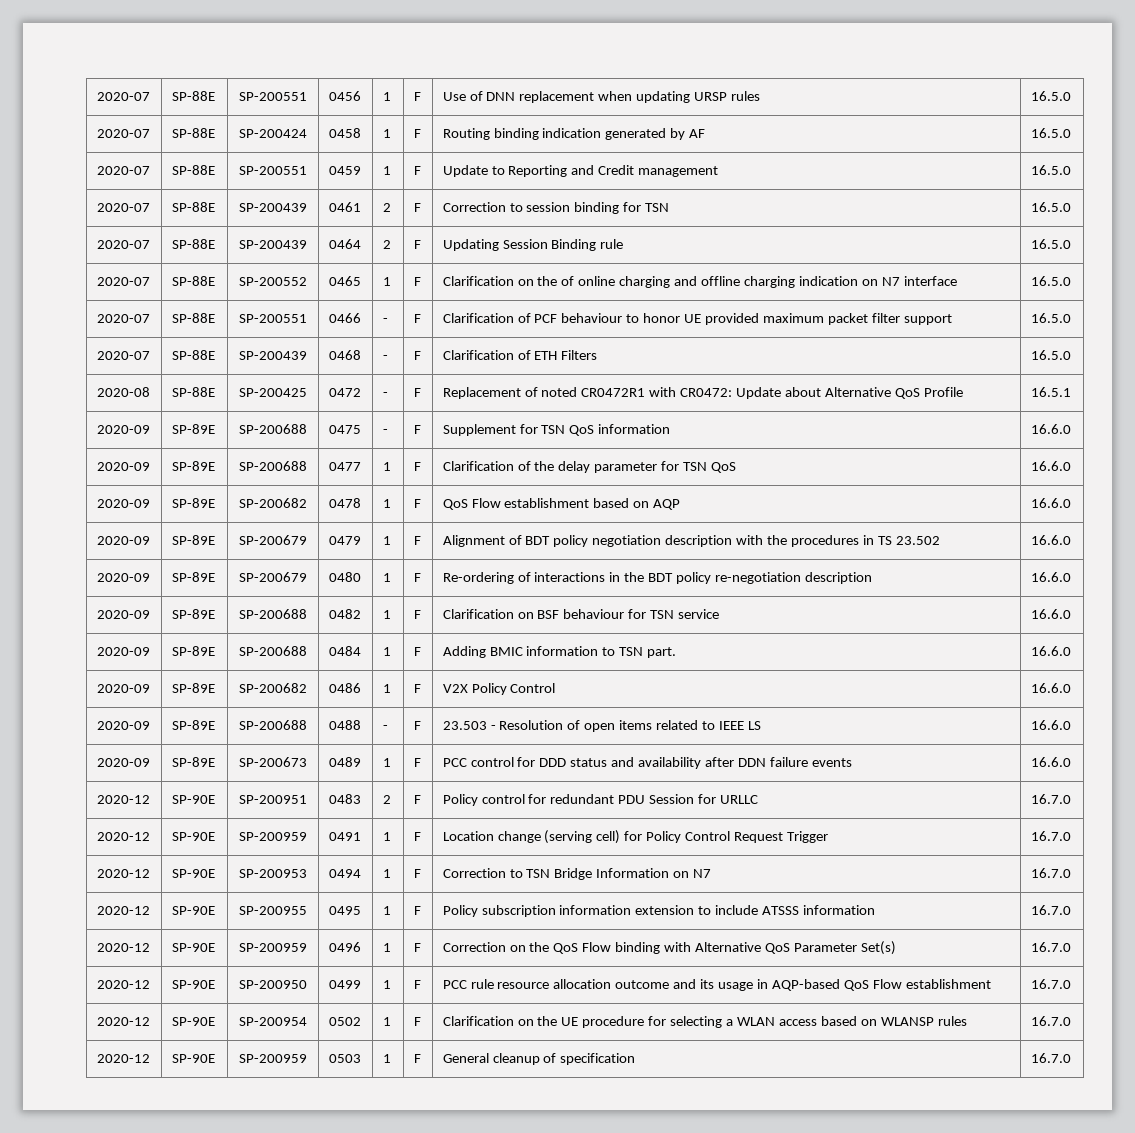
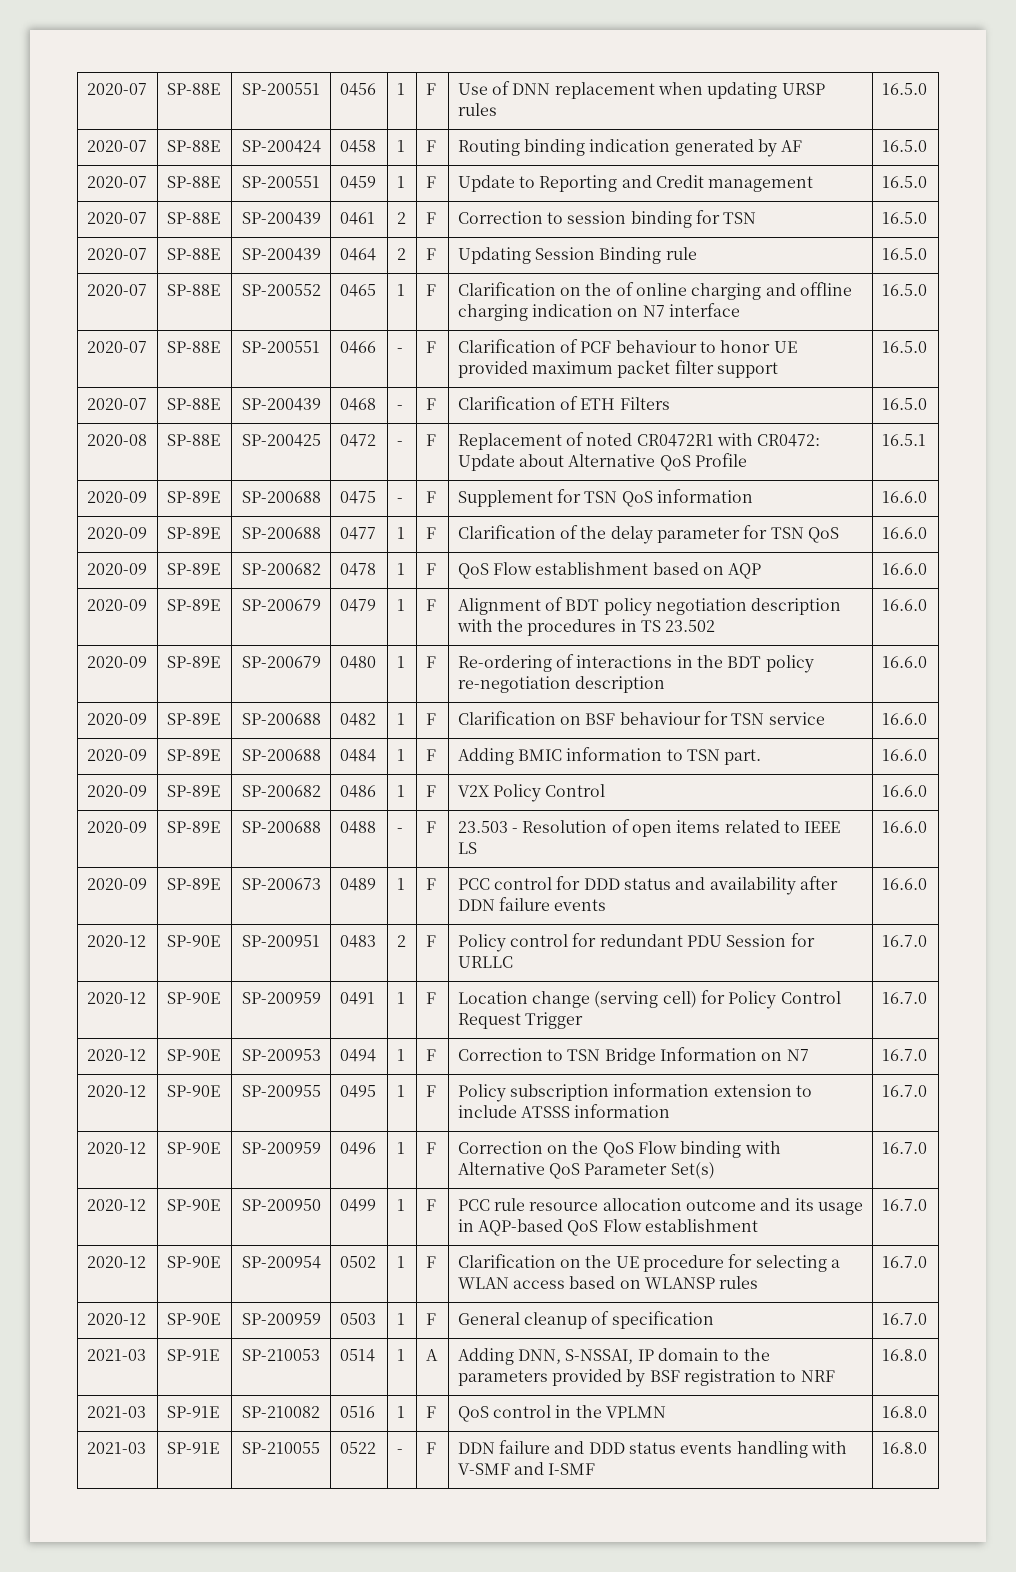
(1071, 1058) none -> [86,1349,146,1361] [166,1349,219,1361] [242,1349,320,1361] [339,1349,375,1362] [396,1349,405,1361] [425,1349,438,1361] [457,1348,770,1365] [457,1369,835,1387] [881,1349,927,1361] [86,1406,146,1418] [166,1406,219,1418] [242,1406,320,1418] [339,1406,375,1418] [396,1406,405,1418] [425,1406,436,1418] [457,1405,667,1422] [881,1406,927,1418] [86,1442,146,1454] [166,1442,219,1454] [242,1442,320,1454] [339,1442,376,1454] [396,1449,403,1454] [425,1442,436,1454] [457,1440,847,1458] [457,1462,596,1475] [881,1442,927,1454] // 2021-03 | SP-91E | SP-210053 | 0514 | 1 | A | Adding DNN, S-NSSAI, IP domain to the parameters provided by BSF registration to NRF | 16.8.0 // 2021-03 | SP-91E | SP-210082 | 0516 | 1 | F | QoS control in the VPLMN | 16.8.0 // 2021-03 | SP-91E | SP-210055 | 0522 | - | F | DDN failure and DDD status events handling with V-SMF and I-SMF | 16.8.0

